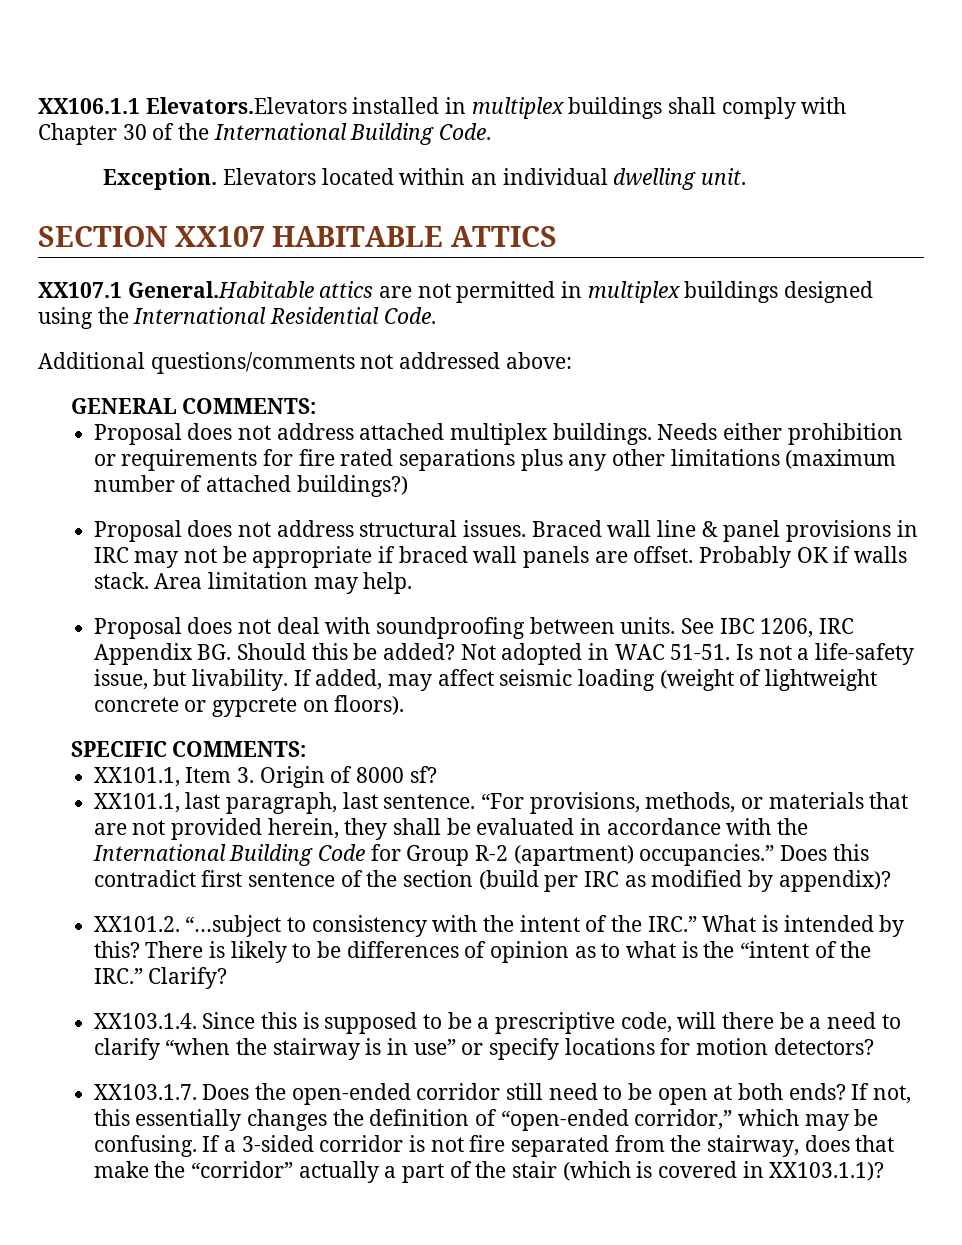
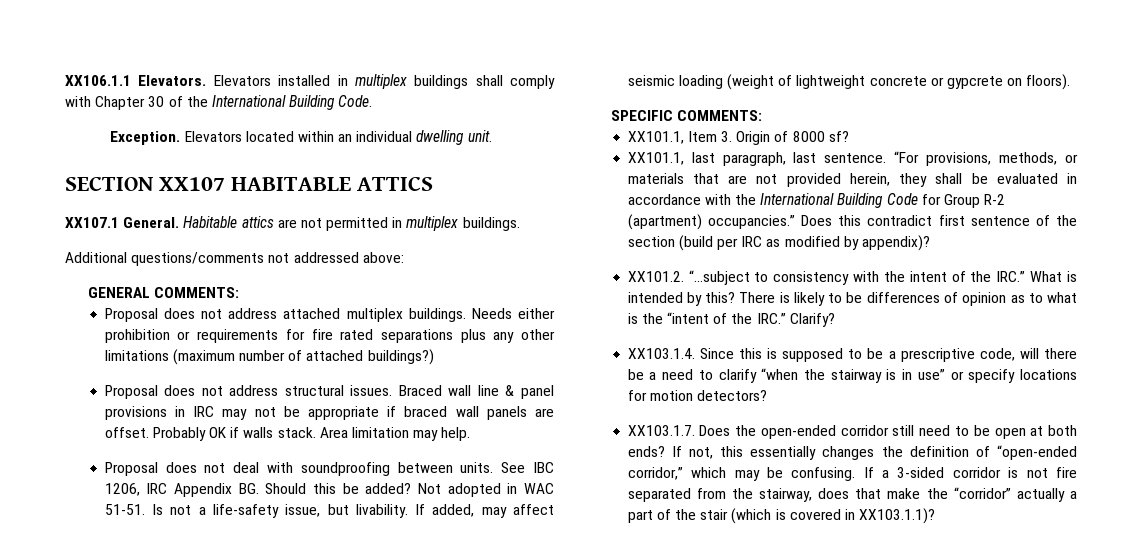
[145,97,347,114] Elevators.Elevators -> [138,75,271,86] Elevators. Elevators
[127,281,314,298] General.Habitable -> [123,216,238,228] General. Habitable
[684,281,874,303] [38,307,436,329] buildings designed using the International Residential Code. -> [462,217,520,231] buildings.

